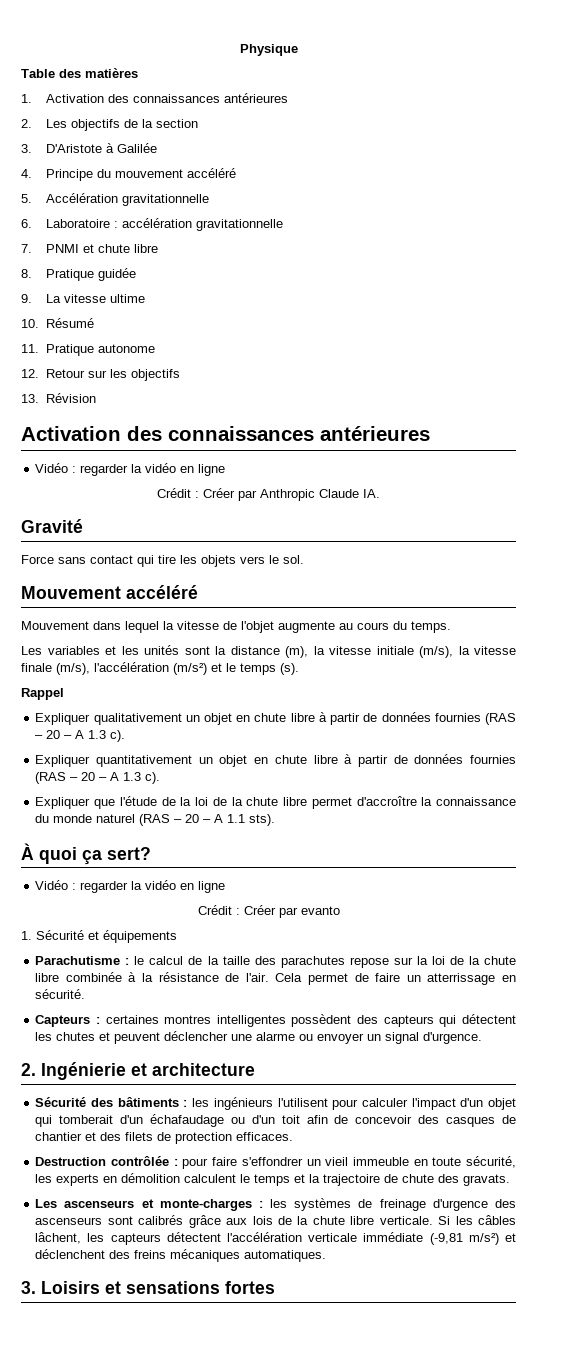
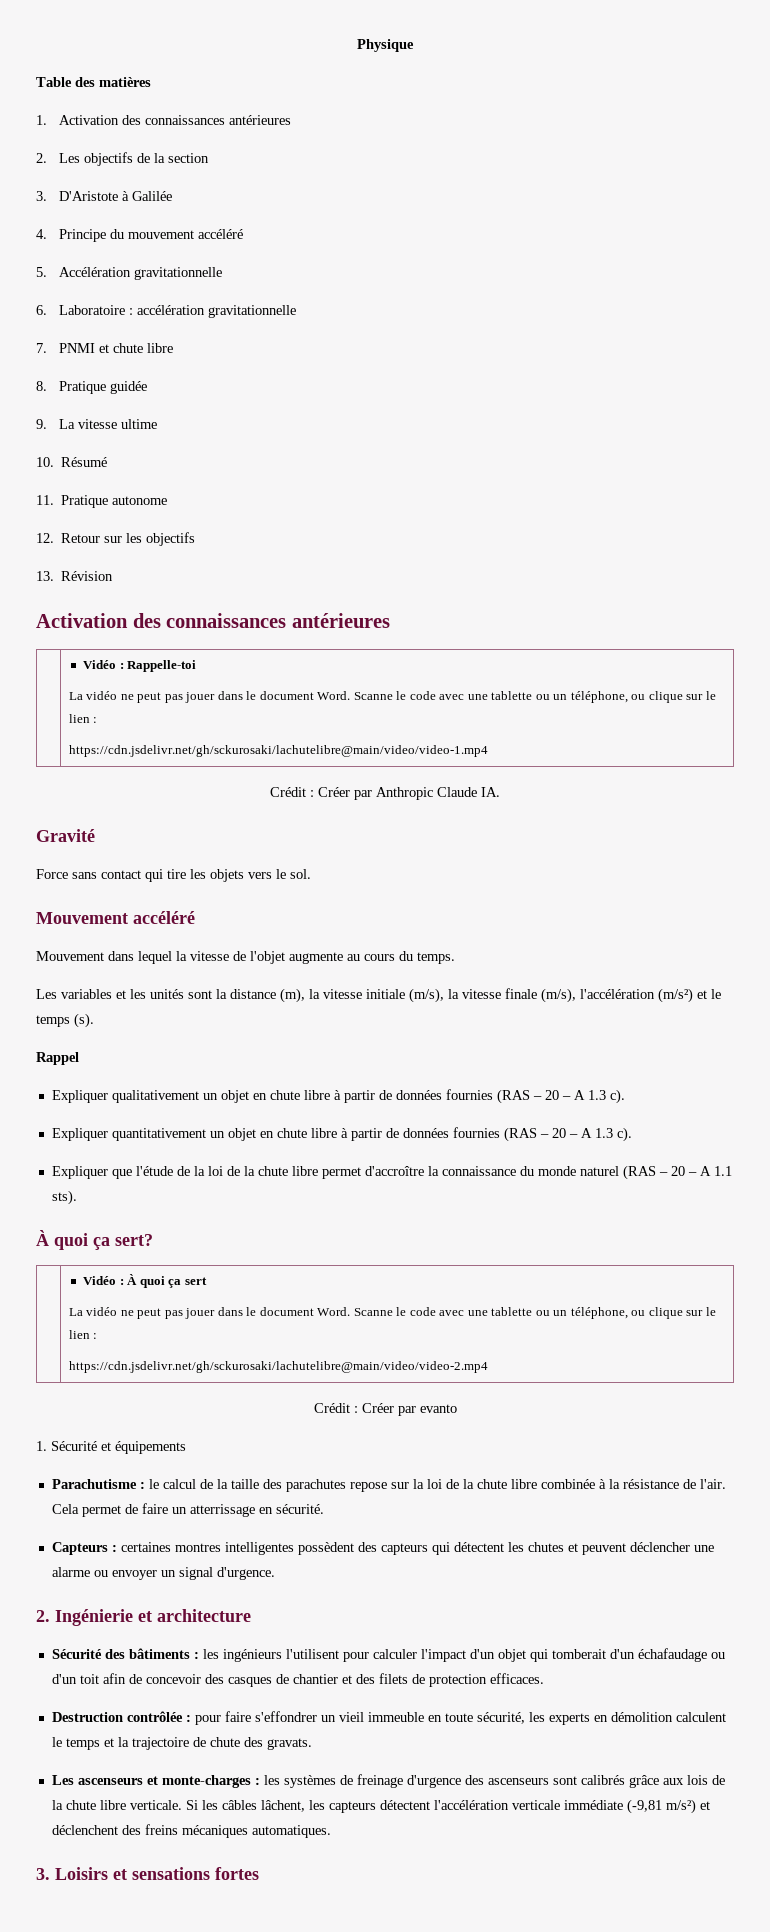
[35,463,226,476] // Vidéo : regarder la vidéo en ligne -> [83,660,197,672] [68,691,716,703] [68,714,98,723] [68,745,488,757] // | Vidéo : Rappelle-toi // La vidéo ne peut pas jouer dans le document Word. Scanne le code avec une tablette ou un téléphone, ou clique sur le lien : // https://cdn.jsdelivr.net/gh/sckurosaki/lachutelibre@main/video/video-1.mp4
[35,880,226,893] // Vidéo : regarder la vidéo en ligne -> [83,1274,207,1288] [68,1307,716,1319] [68,1330,98,1339] [68,1361,488,1373] // | Vidéo : À quoi ça sert // La vidéo ne peut pas jouer dans le document Word. Scanne le code avec une tablette ou un téléphone, ou clique sur le lien : // https://cdn.jsdelivr.net/gh/sckurosaki/lachutelibre@main/video/video-2.mp4

